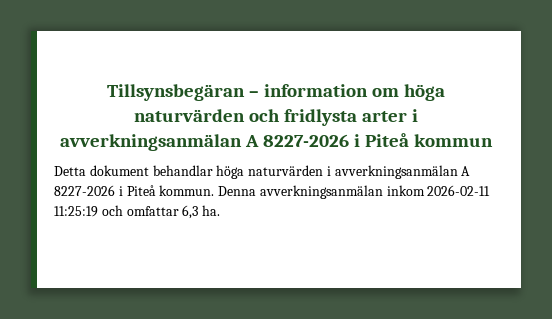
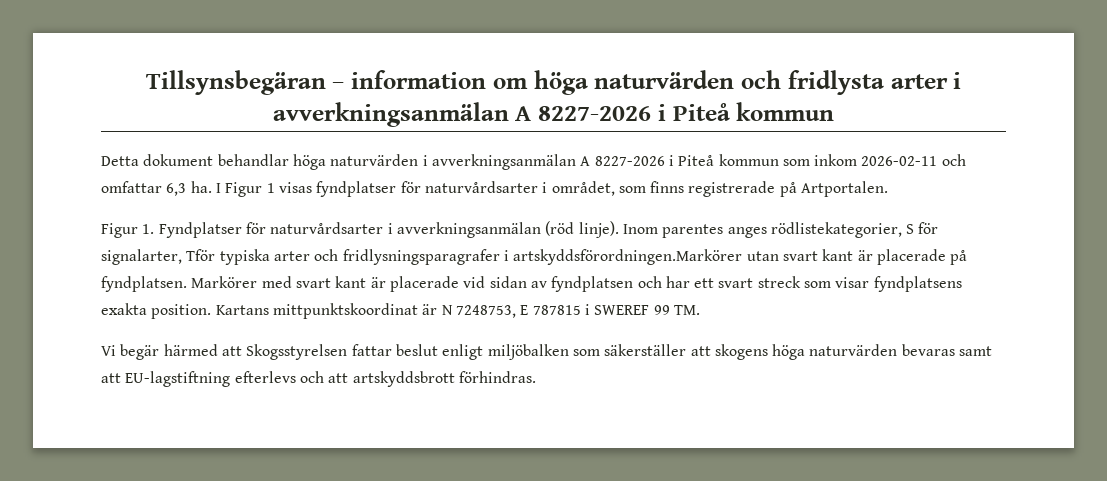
[159,185,383,199] kommun. Denna avverkningsanmälan -> [718,154,810,166] kommun som
[54,206,98,217] 11:25:19 -> (938, 161) none
(221, 210) none -> [215,181,889,197] [101,221,939,238] [101,249,968,265] [101,276,962,292] [101,303,700,319] [101,344,993,360] [101,371,536,387] I Figur 1 visas fyndplatser för naturvårdsarter i området, som finns registrerade på Artportalen. // Figur 1. Fyndplatser för naturvårdsarter i avverkningsanmälan (röd linje). Inom parentes anges rödlistekategorier, S för signalarter, Tför typiska arter och fridlysningsparagrafer i artskyddsförordningen.Markörer utan svart kant är placerade på fyndplatsen. Markörer med svart kant är placerade vid sidan av fyndplatsen och har ett svart streck som visar fyndplatsens exakta position. Kartans mittpunktskoordinat är N 7248753, E 787815 i SWEREF 99 TM. // Vi begär härmed att Skogsstyrelsen fattar beslut enligt miljöbalken som säkerställer att skogens höga naturvärden bevaras samt att EU-lagstiftning efterlevs och att artskyddsbrott förhindras.

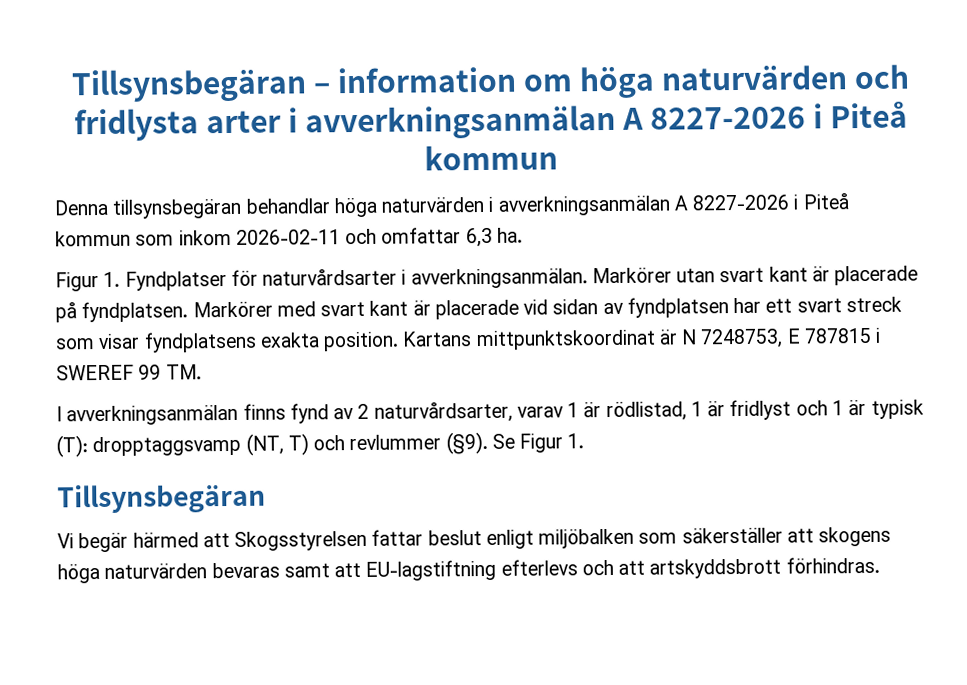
[101,154,214,166] Detta dokument -> [54,198,243,219] Denna tillsynsbegäran
[215,181,889,197] I Figur 1 visas fyndplatser för naturvårdsarter i området, som finns registrerade på Artportalen. -> (523, 235) none
[396,221,939,238] [101,249,743,265] avverkningsanmälan (röd linje). Inom parentes anges rödlistekategorier, S för signalarter, Tför typiska arter och fridlysningsparagrafer i artskyddsförordningen.Markörer -> [410,267,672,289] avverkningsanmälan. Markörer
[637,276,662,288] och -> (729, 307) none
(700, 310) none -> [56,399,924,426] [56,431,585,458] [57,483,266,514] // I avverkningsanmälan finns fynd av 2 naturvårdsarter, varav 1 är rödlistad, 1 är fridlyst och 1 är typisk (T): dropptaggsvamp (NT, T) och revlummer (§9). Se Figur 1. // Tillsynsbegäran

